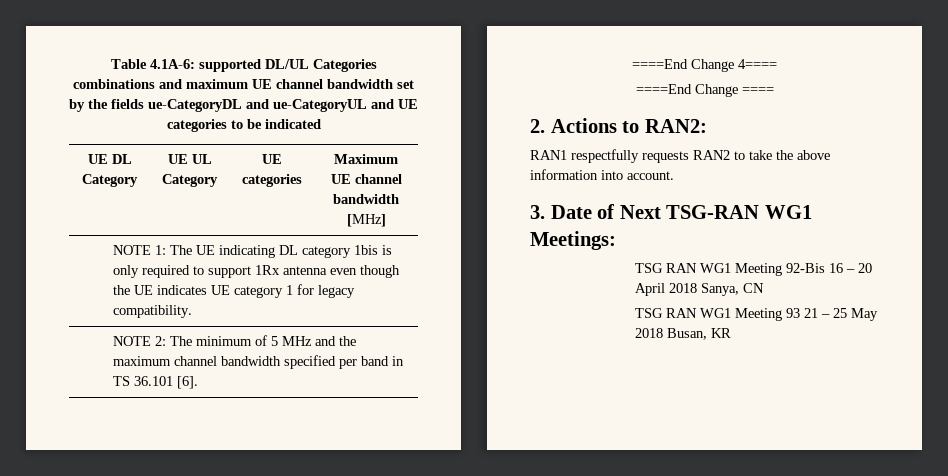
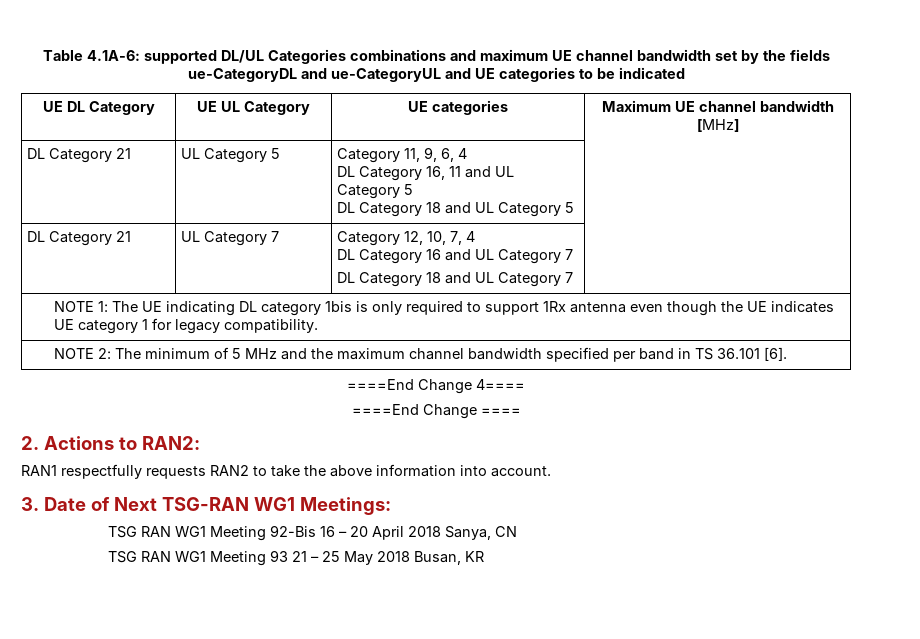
(386, 220) none -> [27,148,132,163] [181,148,281,163] [337,147,468,163] [337,166,515,181] [337,184,414,199] [337,202,575,217] [27,231,132,246] [181,231,280,246] [337,231,476,246] [337,249,574,264] [337,272,574,287] // DL Category 21 | UL Category 5 | Category 11, 9, 6, 4 // DL Category 16, 11 and UL Category 5 // DL Category 18 and UL Category 5 | // DL Category 21 | UL Category 7 | Category 12, 10, 7, 4 // DL Category 16 and UL Category 7 // DL Category 18 and UL Category 7 |

